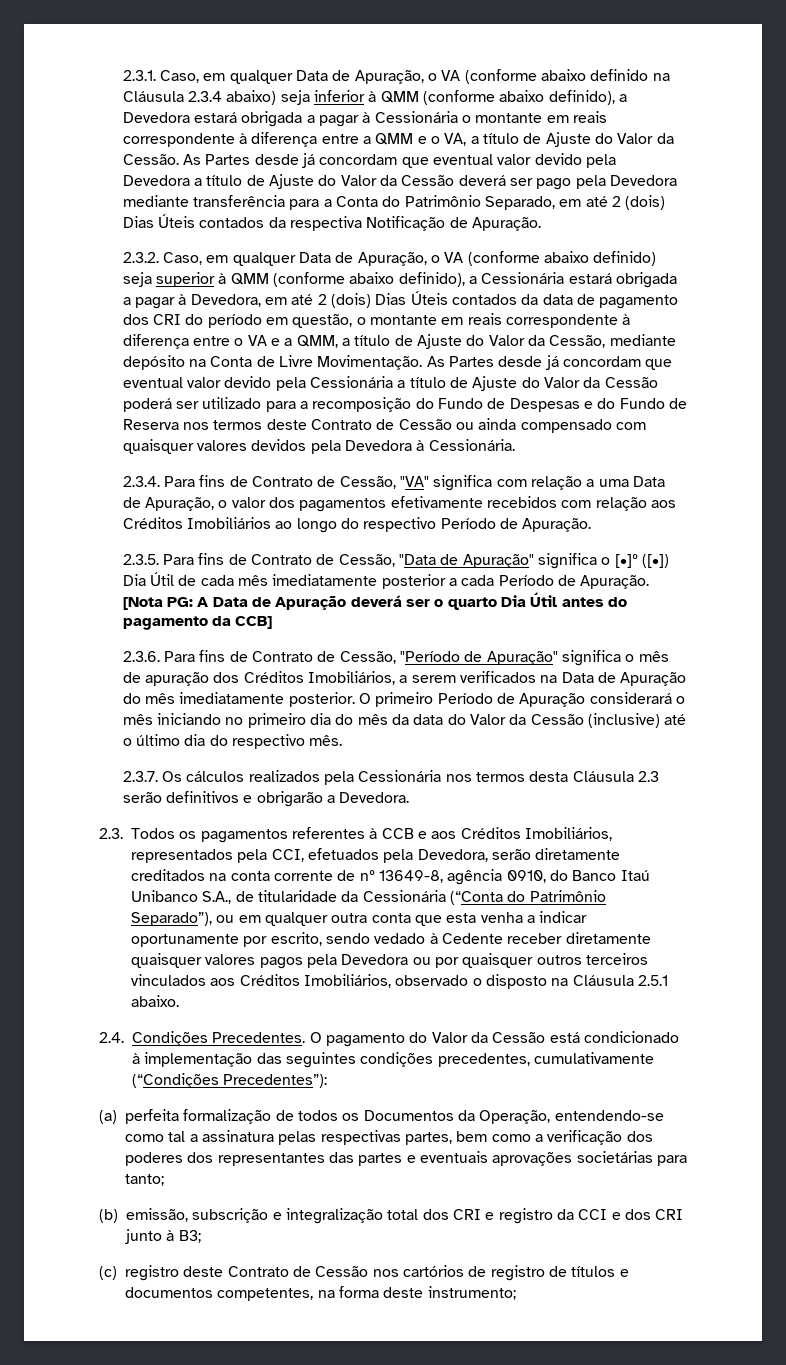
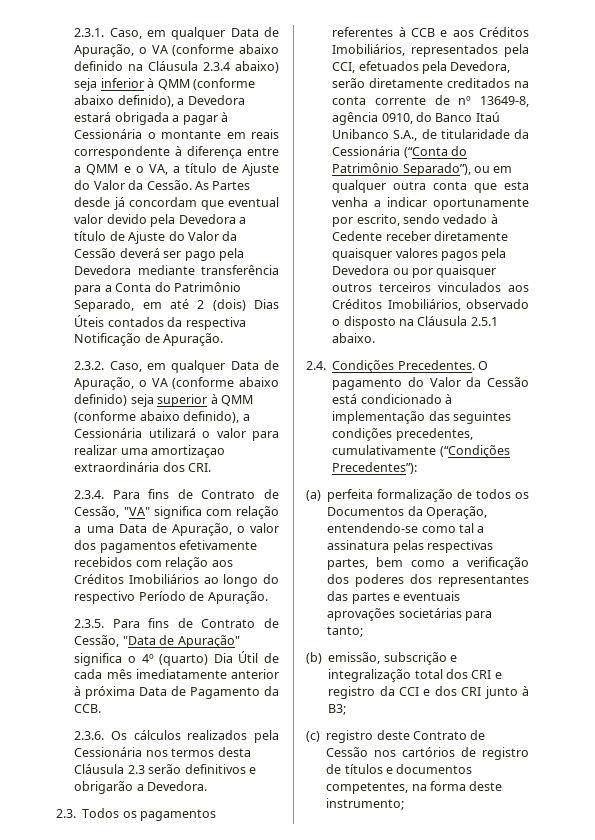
[568,272,677,288] [122,291,679,309] [122,313,631,328] [122,334,676,349] [122,355,673,370] [122,376,658,391] [122,397,687,412] [122,418,646,433] [122,439,515,454] estará obrigada a pagar à Devedora, em até 2 (dois) Dias Úteis contados da data de pagamento dos CRI do período em questão, o montante em reais correspondente à diferença entre o VA e a QMM, a título de Ajuste do Valor da Cessão, mediante depósito na Conta de Livre Movimentação. As Partes desde já concordam que eventual valor devido pela Cessionária a título de Ajuste do Valor da Cessão poderá ser utilizado para a recomposição do Fundo de Despesas e do Fundo de Reserva nos termos deste Contrato de Cessão ou ainda compensado com quaisquer valores devidos pela Devedora à Cessionária. -> [148,428,279,441] [74,445,226,458] [74,462,212,472] utilizará o valor para realizar uma amortizaçao extraordinária dos CRI.
[614,554,669,568] [•]º ([•]) -> [141,654,209,666] 4º (quarto)
[381,574,650,589] [122,592,627,610] [122,616,273,630] [122,650,669,666] [122,671,687,686] [122,692,685,707] [122,713,687,728] [122,734,343,749] [122,771,158,782] posterior a cada Período de Apuração. [Nota PG: A Data de Apuração deverá ser o quarto Dia Útil antes do pagamento da CCB] // 2.3.6. Para fins de Contrato de Cessão, "Período de Apuração" significa o mês de apuração dos Créditos Imobiliários, a serem verificados na Data de Apuração do mês imediatamente posterior. O primeiro Período de Apuração considerará o mês iniciando no primeiro dia do mês da data do Valor da Cessão (inclusive) até o último dia do respectivo mês. // 2.3.7. -> [231,669,279,679] [74,686,279,699] [74,704,102,713] [74,731,105,740] anterior à próxima Data de Pagamento da CCB. // 2.3.6.

